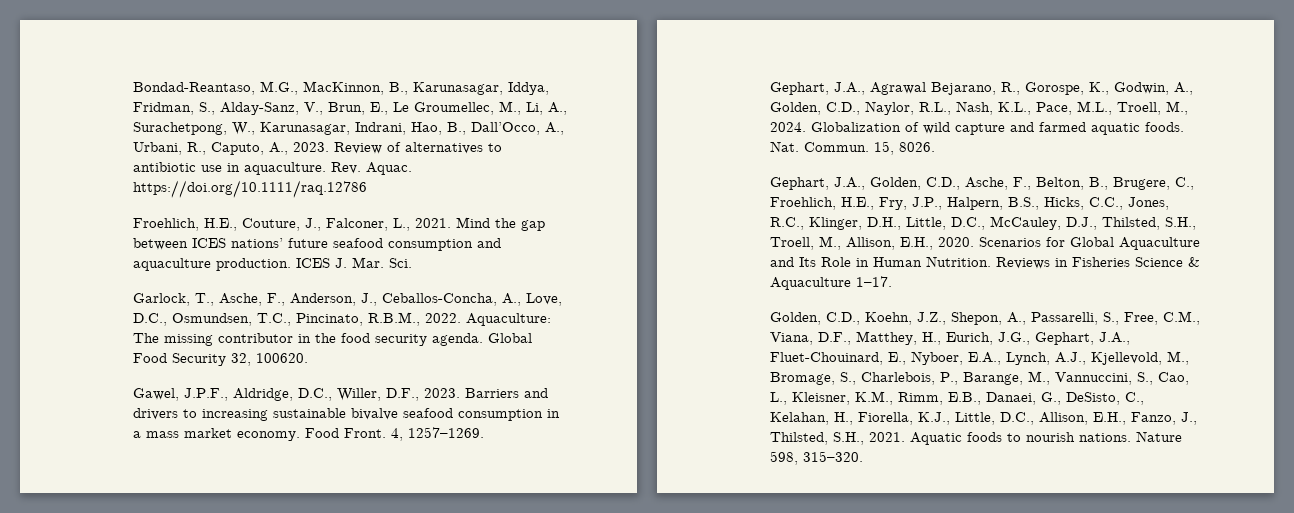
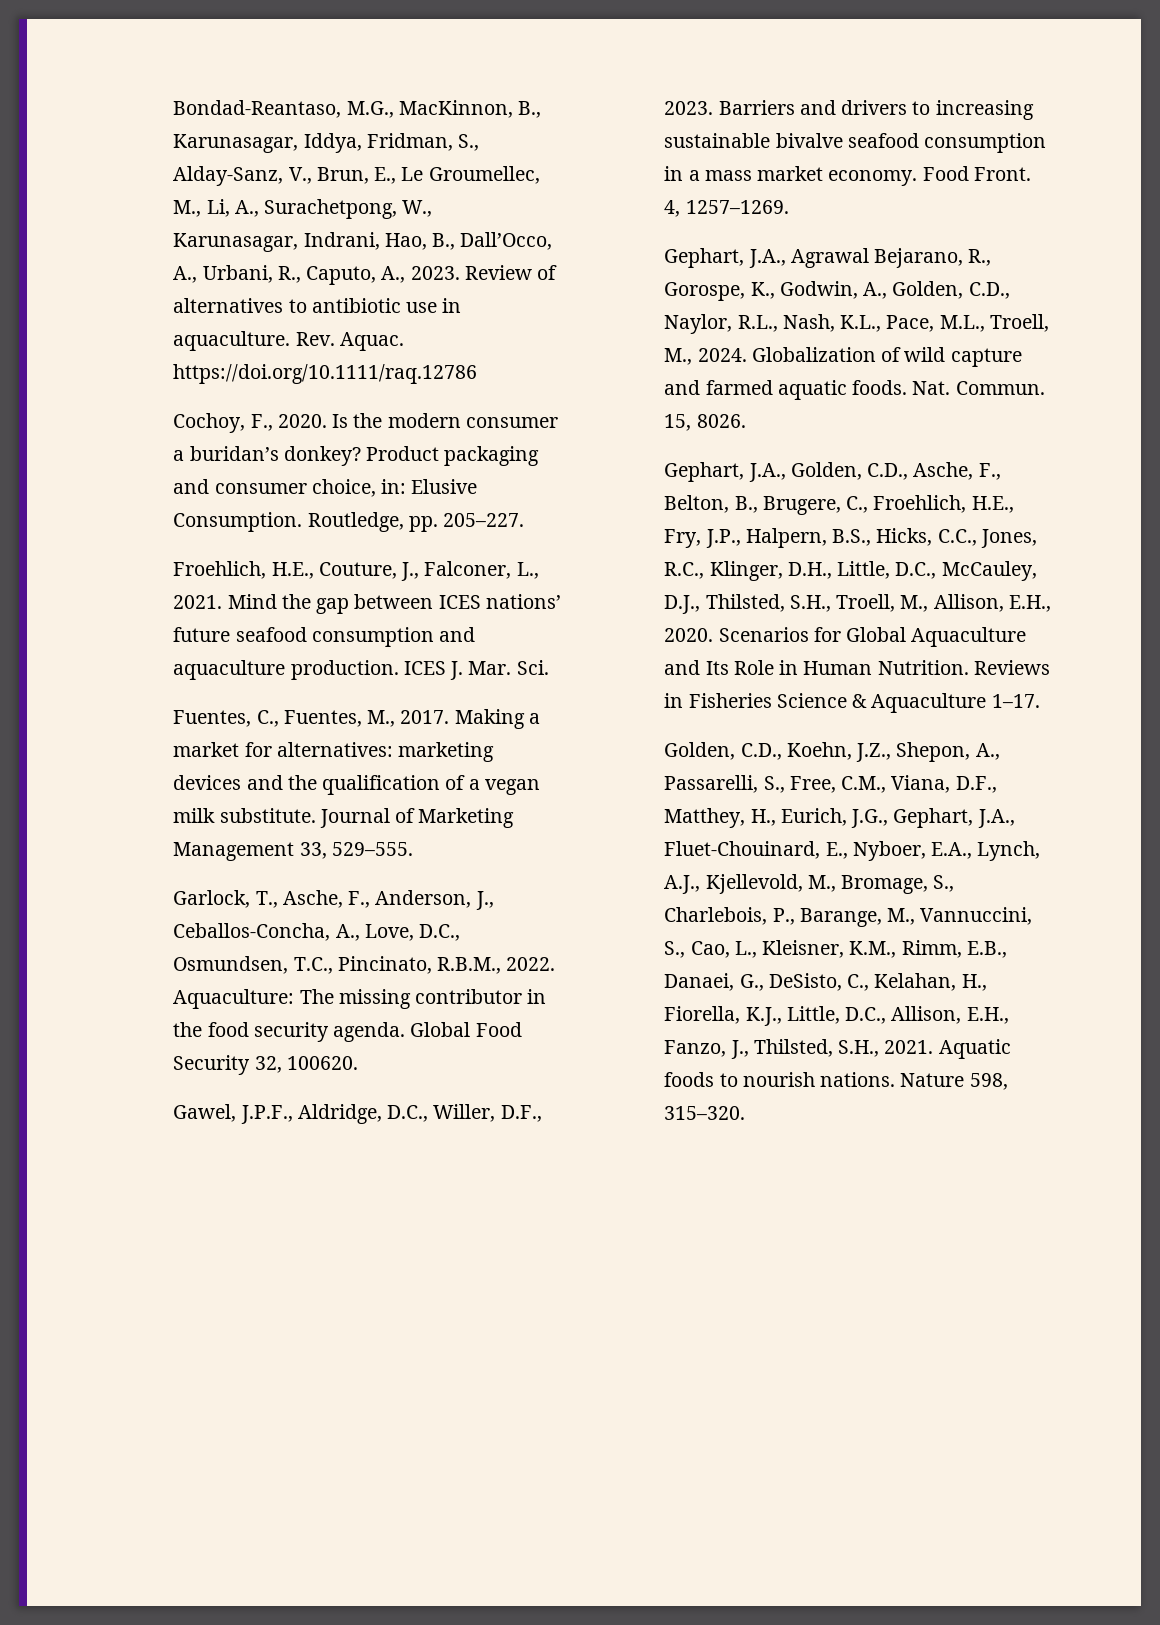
(368, 189) none -> [173,413,558,433] [173,446,540,466] [173,479,478,497] [173,512,525,532] // Cochoy, F., 2020. Is the modern consumer a buridan’s donkey? Product packaging and consumer choice, in: Elusive Consumption. Routledge, pp. 205–227.
(413, 263) none -> [173,709,540,729] [173,742,495,762] [173,775,540,795] [173,808,515,828] [173,842,413,861] // Fuentes, C., Fuentes, M., 2017. Making a market for alternatives: marketing devices and the qualification of a vegan milk substitute. Journal of Marketing Management 33, 529–555.

